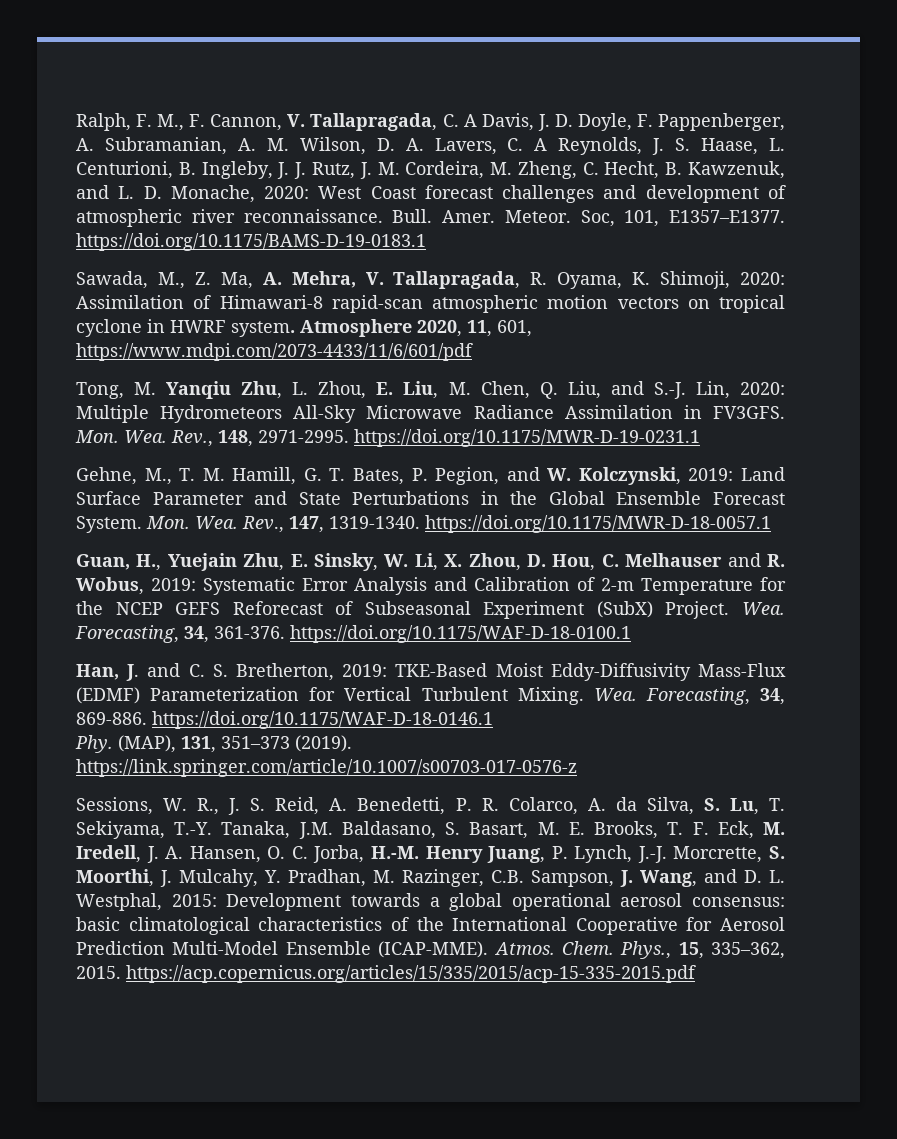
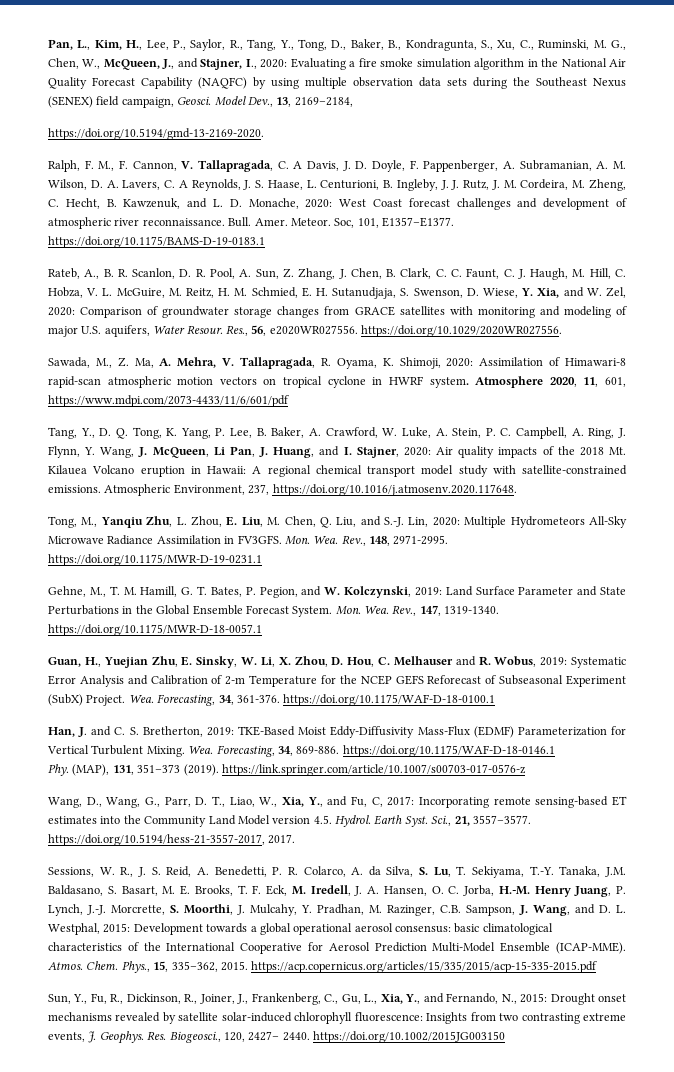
(76, 122) none -> [48,39,626,51] [48,58,627,70] [48,77,626,89] [48,96,353,108] [48,128,264,140] Pan, L., Kim, H., Lee, P., Saylor, R., Tang, Y., Tong, D., Baker, B., Kondragunta, S., Xu, C., Ruminski, M. G., Chen, W., McQueen, J., and Stajner, I., 2020: Evaluating a fire smoke simulation algorithm in the National Air Quality Forecast Capability (NAQFC) by using multiple observation data sets during the Southeast Nexus (SENEX) field campaign, Geosci. Model Dev., 13, 2169–2184, // https://doi.org/10.5194/gmd-13-2169-2020. //
(426, 242) none -> [48,268,626,280] [48,287,626,299] [48,306,628,318] [48,325,562,337] // Rateb, A., B. R. Scanlon, D. R. Pool, A. Sun, Z. Zhang, J. Chen, B. Clark, C. C. Faunt, C. J. Haugh, M. Hill, C. Hobza, V. L. McGuire, M. Reitz, H. M. Schmied, E. H. Sutanudjaja, S. Swenson, D. Wiese, Y. Xia, and W. Zel, 2020: Comparison of groundwater storage changes from GRACE satellites with monitoring and modeling of major U.S. aquifers, Water Resour. Res., 56, e2020WR027556. https://doi.org/10.1029/2020WR027556.
[76,382,157,399] Tong, M. -> [48,427,626,439] [48,446,626,458] [48,465,627,477] [48,484,517,496] [48,516,98,528] Tang, Y., D. Q. Tong, K. Yang, P. Lee, B. Baker, A. Crawford, W. Luke, A. Stein, P. C. Campbell, A. Ring, J. Flynn, Y. Wang, J. McQueen, Li Pan, J. Huang, and I. Stajner, 2020: Air quality impacts of the 2018 Mt. Kilauea Volcano eruption in Hawaii: A regional chemical transport model study with satellite-constrained emissions. Atmospheric Environment, 237, https://doi.org/10.1016/j.atmosenv.2020.117648. // Tong, M.,
[167,553,237,571] Yuejain -> [103,657,148,668] Yuejian
(577, 768) none -> [48,796,628,808] [48,815,531,827] [48,834,296,846] // Wang, D., Wang, G., Parr, D. T., Liao, W., Xia, Y., and Fu, C, 2017: Incorporating remote sensing-based ET estimates into the Community Land Model version 4.5. Hydrol. Earth Syst. Sci., 21, 3557–3577. https://doi.org/10.5194/hess-21-3557-2017, 2017.
(696, 974) none -> [48,993,626,1005] [48,1012,626,1024] [48,1031,505,1044] // Sun, Y., Fu, R., Dickinson, R., Joiner, J., Frankenberg, C., Gu, L., Xia, Y., and Fernando, N., 2015: Drought onset mechanisms revealed by satellite solar‐induced chlorophyll fluorescence: Insights from two contrasting extreme events, J. Geophys. Res. Biogeosci., 120, 2427– 2440. https://doi.org/10.1002/2015JG003150

